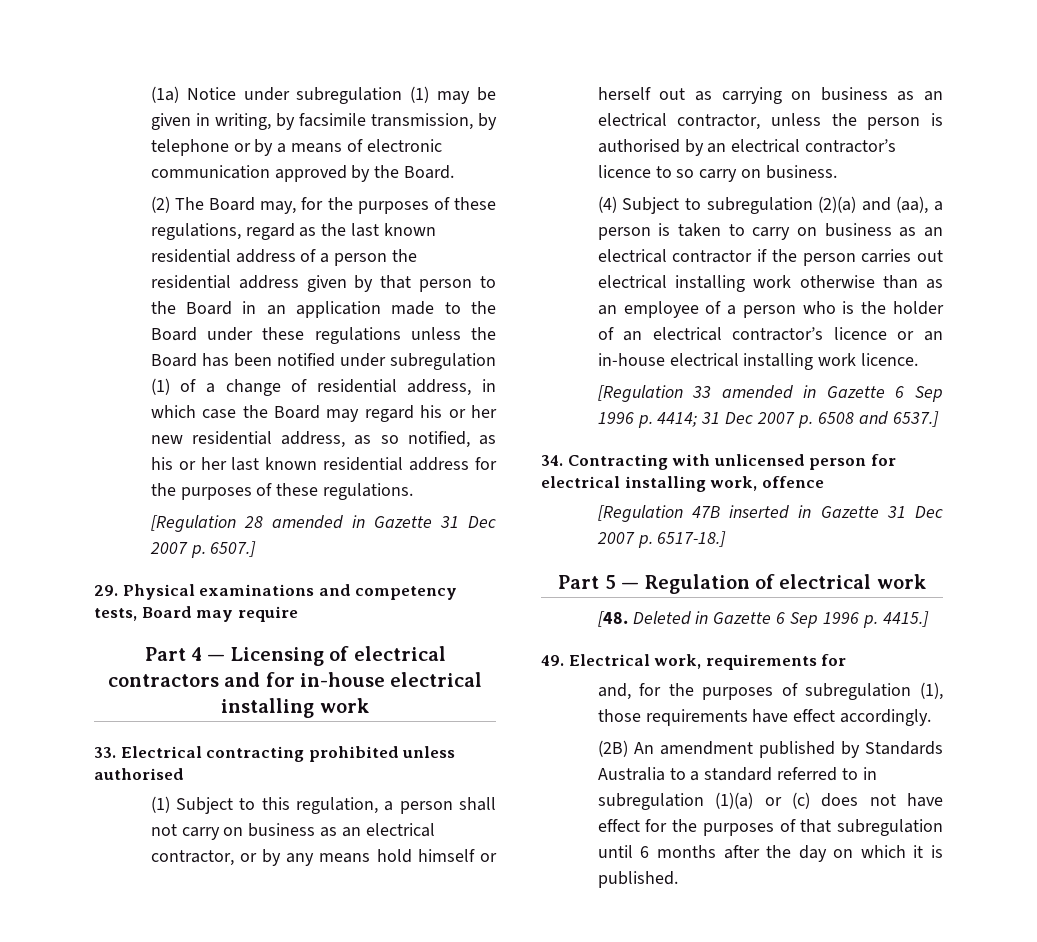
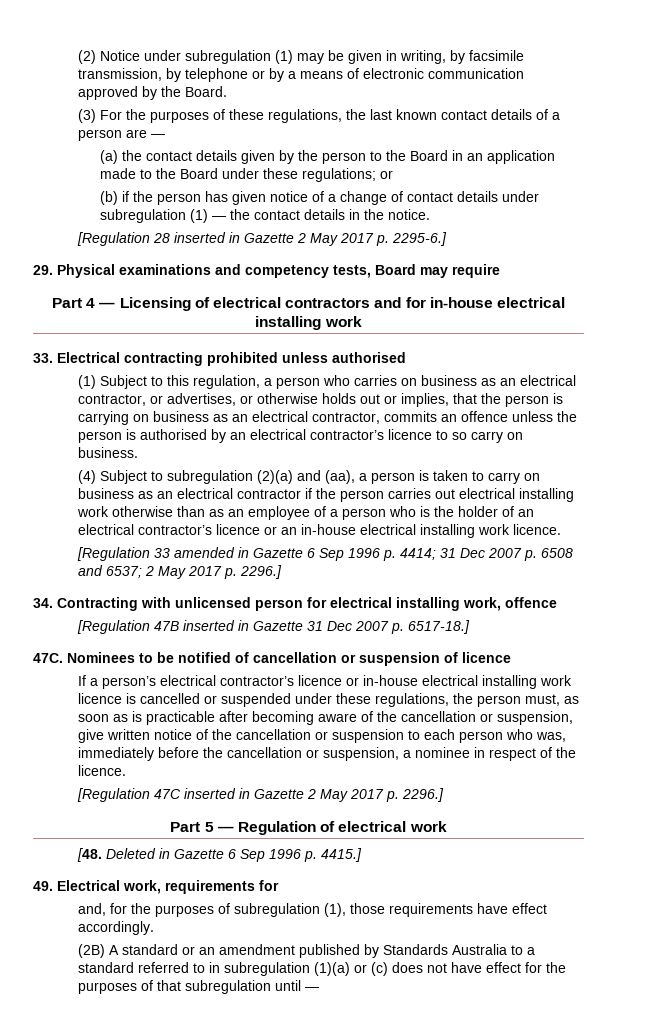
[150,86,179,103] (1a) -> [77,50,96,64] (2)
[150,196,324,214] (2) The Board may, for -> [77,109,122,123] (3) For
[245,223,317,240] regard as -> (342, 116) none
[150,249,418,266] [150,275,299,289] residential address of a person the residential address -> [440,109,560,120] [77,129,165,141] [99,150,237,164] contact details of a person are — // (a) the contact details
[380,275,412,289] that -> [297,150,318,161] the
[314,327,496,344] [150,353,496,370] [150,378,496,396] [150,405,497,422] [150,431,496,448] [150,457,497,471] [150,483,414,500] regulations unless the Board has been notified under subregulation (1) of a change of residential address, in which case the Board may regard his or her new residential address, as so notified, as his or her last known residential address for the purposes of these regulations. -> [301,168,393,182] [99,191,539,205] [99,209,430,223] regulations; or // (b) if the person has given notice of a change of contact details under subregulation (1) — the contact details in the notice.
[271,515,497,529] [149,541,257,558] amended in Gazette 31 Dec 2007 p. 6507.] -> [173,232,447,246] inserted in Gazette 2 May 2017 p. 2295-6.]
[458,797,496,811] [150,824,220,840] shall not carry -> [322,375,397,386] who carries
[262,849,498,866] [597,87,712,101] by any means hold himself or herself out as -> [166,393,563,407] advertises, or otherwise holds out or implies, that the person is
(761, 122) none -> [383,411,508,422] commits an offence
[892,411,939,427] 6537.] -> [105,565,282,579] 6537; 2 May 2017 p. 2296.]
(727, 539) none -> [33,652,511,666] [77,675,572,689] [77,693,579,707] [77,711,573,725] [77,729,566,743] [77,747,576,761] [77,765,126,776] [76,788,444,802] // 47C. Nominees to be notified of cancellation or suspension of licence // If a person’s electrical contractor’s licence or in-house electrical installing work licence is cancelled or suspended under these regulations, the person must, as soon as is practicable after becoming aware of the cancellation or suspension, give written notice of the cancellation or suspension to each person who was, immediately before the cancellation or suspension, a nominee in respect of the licence. // [Regulation 47C inserted in Gazette 2 May 2017 p. 2296.]
[633,742,654,754] An -> [108,944,215,955] A standard or an
[640,845,943,862] [597,871,678,888] 6 months after the day on which it is published. -> [304,987,319,991] —

